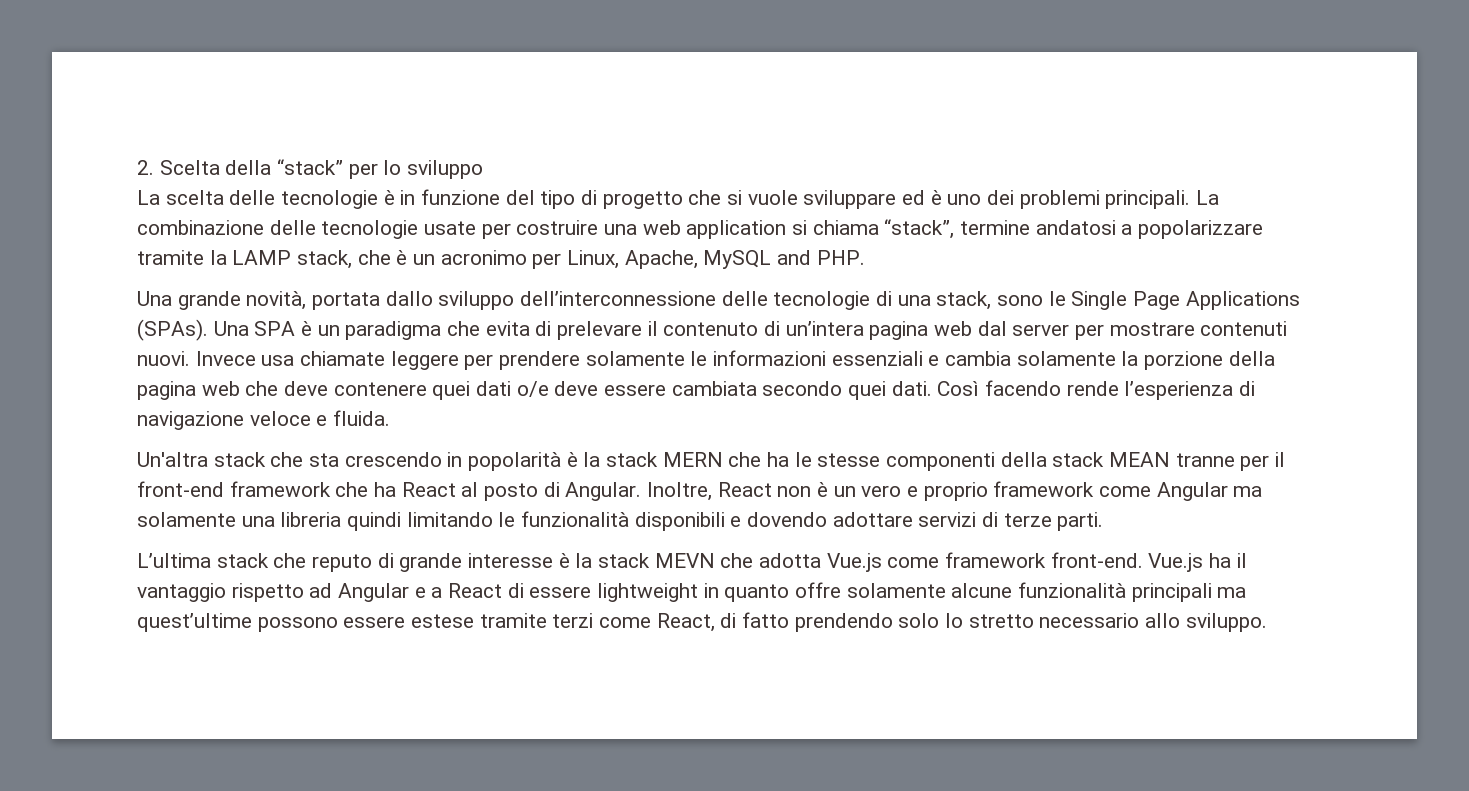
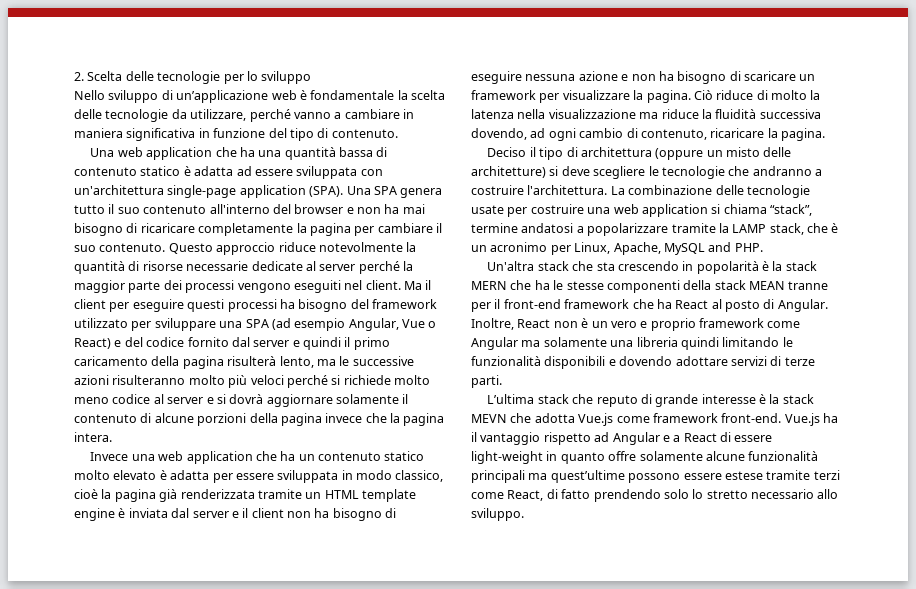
[225,159,344,175] della “stack” -> [125,71,221,84] delle tecnologie
[137,190,395,209] La scelta delle tecnologie è -> [74,90,445,103] [74,109,414,122] [74,128,196,141] Nello sviluppo di un’applicazione web è fondamentale la scelta delle tecnologie da utilizzare, perché vanno a cambiare in maniera significativa
[602,190,1191,209] progetto che si vuole sviluppare ed è uno dei problemi principali. -> [331,129,398,138] [90,147,388,160] [74,166,383,179] [74,185,443,198] [74,204,425,214] [74,223,442,236] [74,242,417,255] [74,261,413,274] [74,280,432,293] [74,299,437,312] [74,318,437,331] [74,337,390,350] [74,356,414,369] [74,375,430,388] [74,394,409,407] [74,413,445,426] [74,432,112,442] [90,451,425,464] [74,470,444,483] [74,489,416,502] [74,508,397,521] [471,71,816,84] [471,90,821,103] [471,109,821,119] [471,128,825,141] [487,147,792,160] [471,166,822,179] [471,185,608,195] contenuto. // Una web application che ha una quantità bassa di contenuto statico è adatta ad essere sviluppata con un'architettura single-page application (SPA). Una SPA genera tutto il suo contenuto all'interno del browser e non ha mai bisogno di ricaricare completamente la pagina per cambiare il suo contenuto. Questo approccio riduce notevolmente la quantità di risorse necessarie dedicate al server perché la maggior parte dei processi vengono eseguiti nel client. Ma il client per eseguire questi processi ha bisogno del framework utilizzato per sviluppare una SPA (ad esempio Angular, Vue o React) e del codice fornito dal server e quindi il primo caricamento della pagina risulterà lento, ma le successive azioni risulteranno molto più veloci perché si richiede molto meno codice al server e si dovrà aggiornare solamente il contenuto di alcune porzioni della pagina invece che la pagina intera. // Invece una web application che ha un contenuto statico molto elevato è adatta per essere sviluppata in modo classico, cioè la pagina già renderizzata tramite un HTML template engine è inviata dal server e il client non ha bisogno di eseguire nessuna azione e non ha bisogno di scaricare un framework per visualizzare la pagina. Ciò riduce di molto la latenza nella visualizzazione ma riduce la fluidità successiva dovendo, ad ogni cambio di contenuto, ricaricare la pagina. // Deciso il tipo di architettura (oppure un misto delle architetture) si deve scegliere le tecnologie che andranno a costruire l'architettura.
[137,291,1300,310] [137,319,1288,341] [137,350,1275,370] [137,380,1256,400] [137,410,391,430] // Una grande novità, portata dallo sviluppo dell’interconnessione delle tecnologie di una stack, sono le Single Page Applications (SPAs). Una SPA è un paradigma che evita di prelevare il contenuto di un’intera pagina web dal server per mostrare contenuti nuovi. Invece usa chiamate leggere per prendere solamente le informazioni essenziali e cambia solamente la porzione della pagina web che deve contenere quei dati o/e deve essere cambiata secondo quei dati. Così facendo rende l’esperienza di navigazione veloce e fluida. -> (763, 247) none
[597,583,699,602] lightweight -> [471,451,543,464] light-weight

